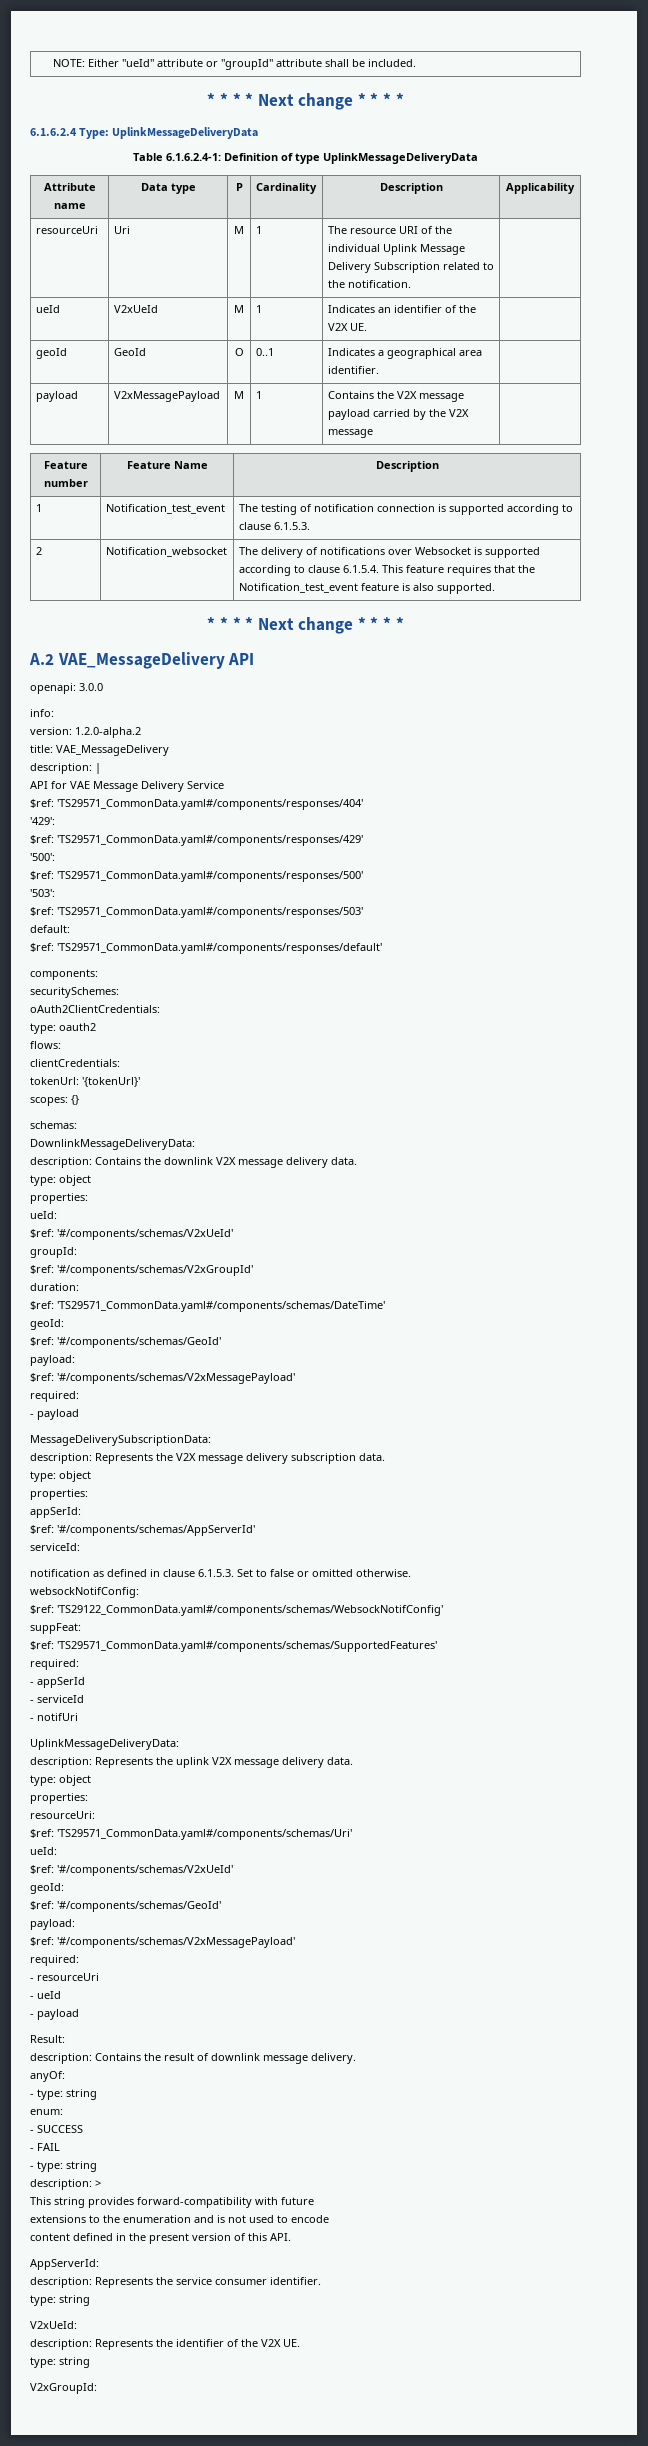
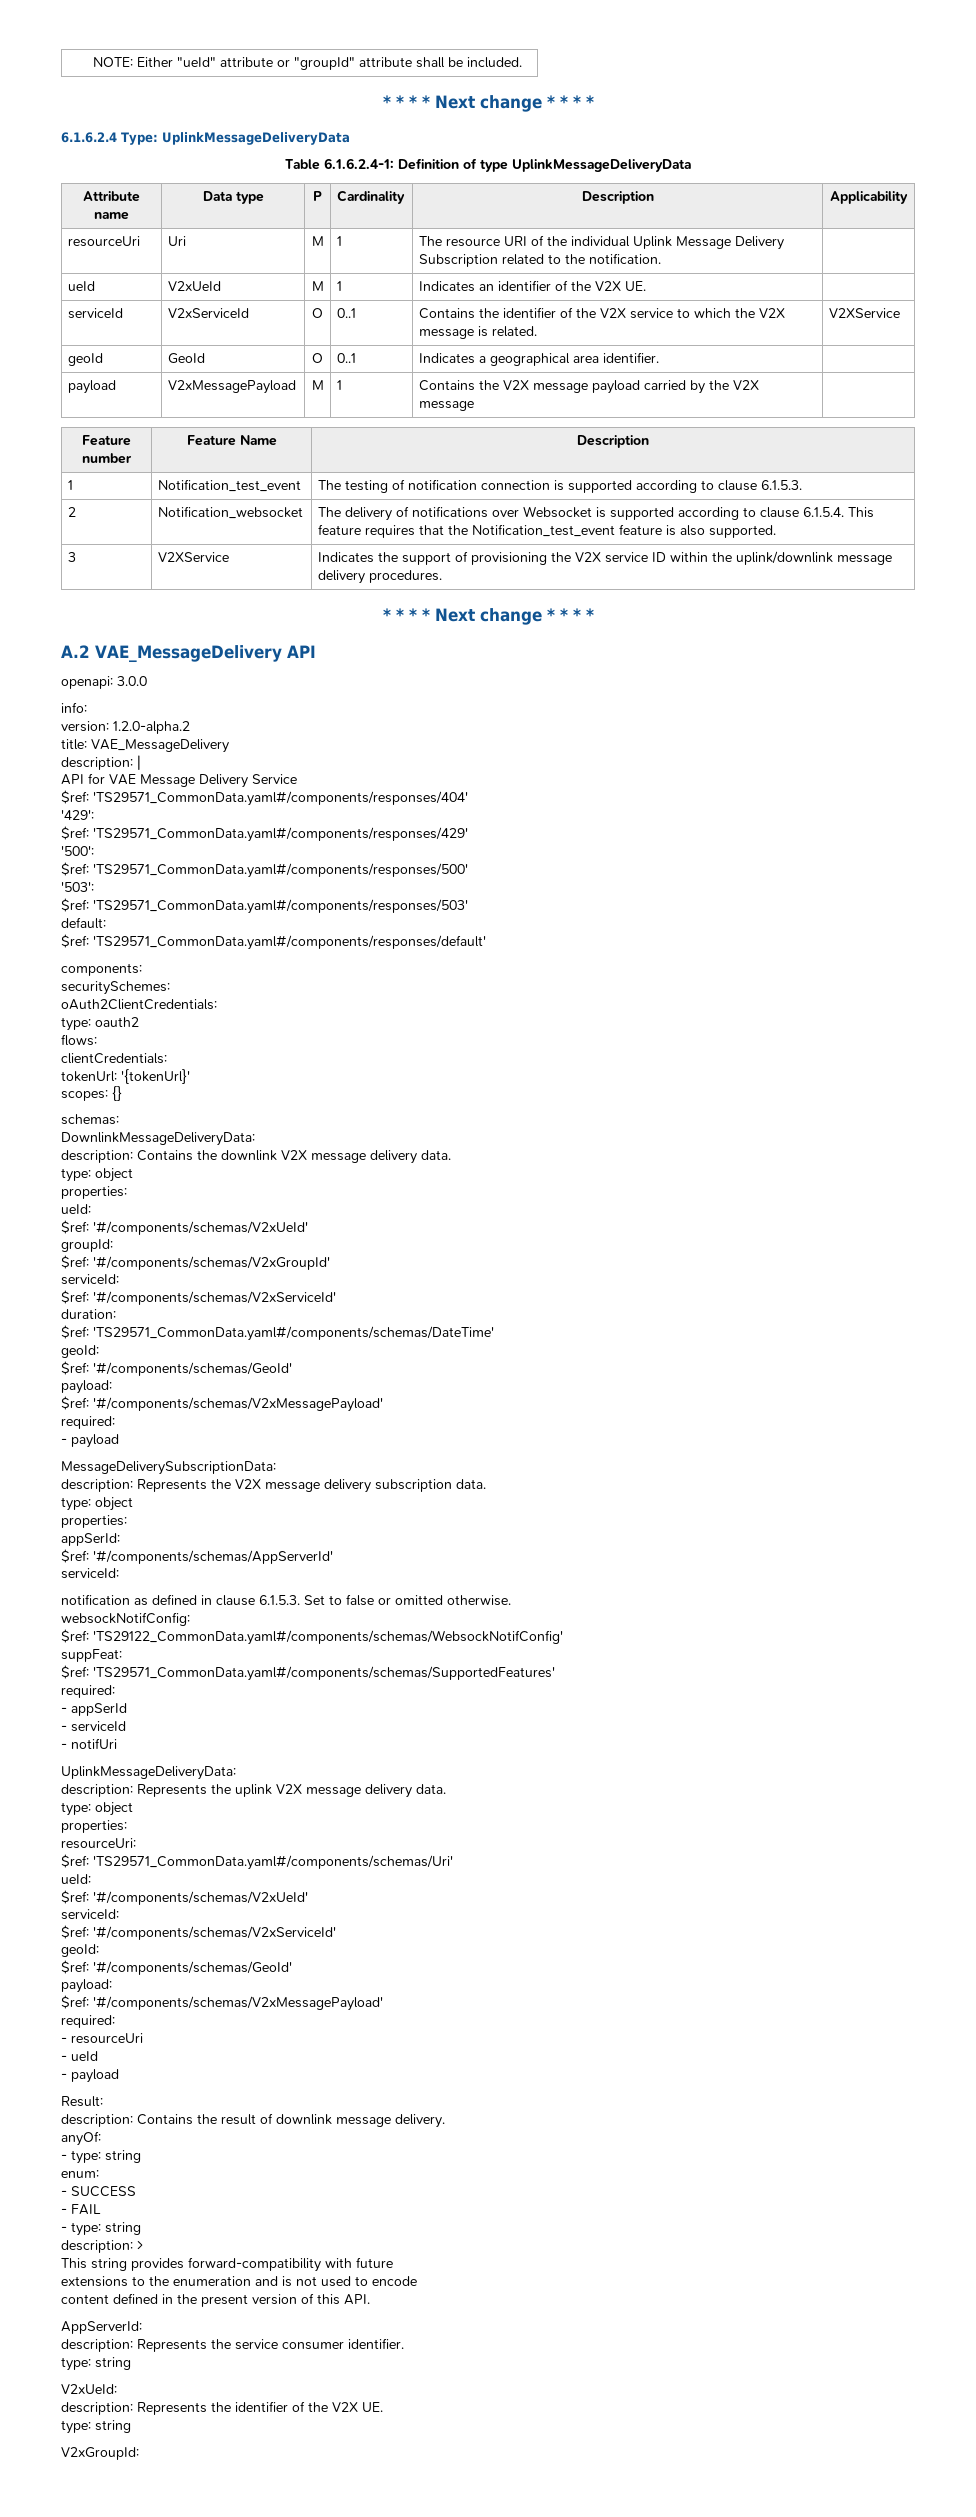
(367, 327) none -> [67,308,123,319] [167,308,249,318] [312,308,323,318] [336,308,356,318] [418,307,785,319] [418,326,537,339] [828,308,900,318] // serviceId | V2xServiceId | O | 0..1 | Contains the identifier of the V2X service to which the V2X message is related. | V2XService
(495, 588) none -> [67,552,76,562] [157,552,229,562] [317,551,892,565] [317,570,442,584] // 3 | V2XService | Indicates the support of provisioning the V2X service ID within the uplink/downlink message delivery procedures.
(253, 1270) none -> [61,1274,119,1285] [61,1290,336,1305] // serviceId: // $ref: '#/components/schemas/V2xServiceId'
(233, 1870) none -> [61,1909,119,1920] [61,1925,336,1940] // serviceId: // $ref: '#/components/schemas/V2xServiceId'

